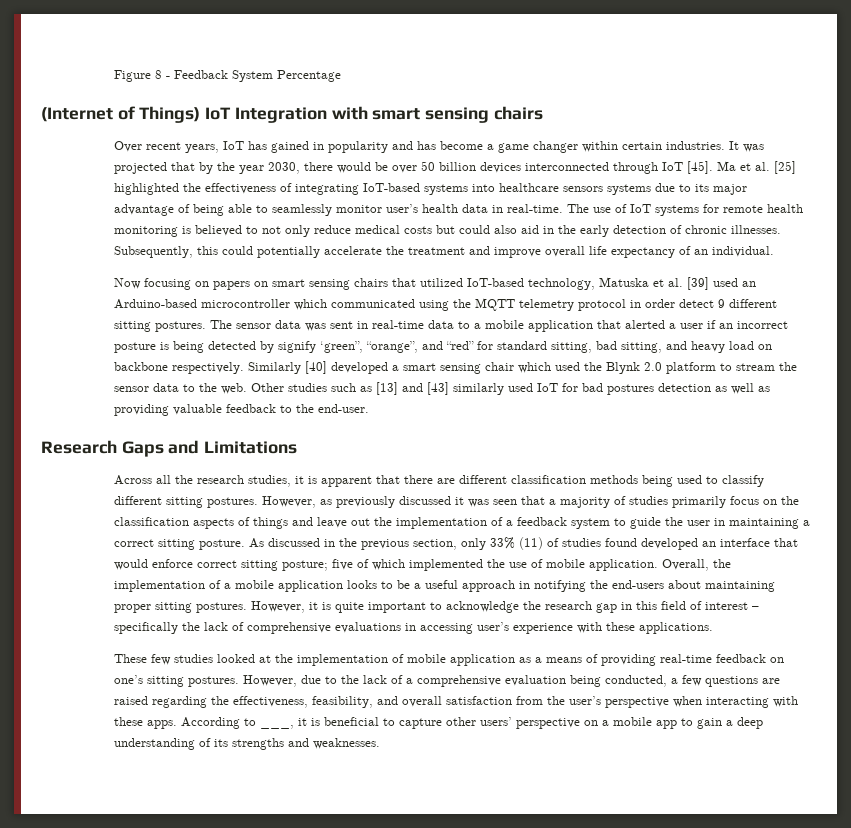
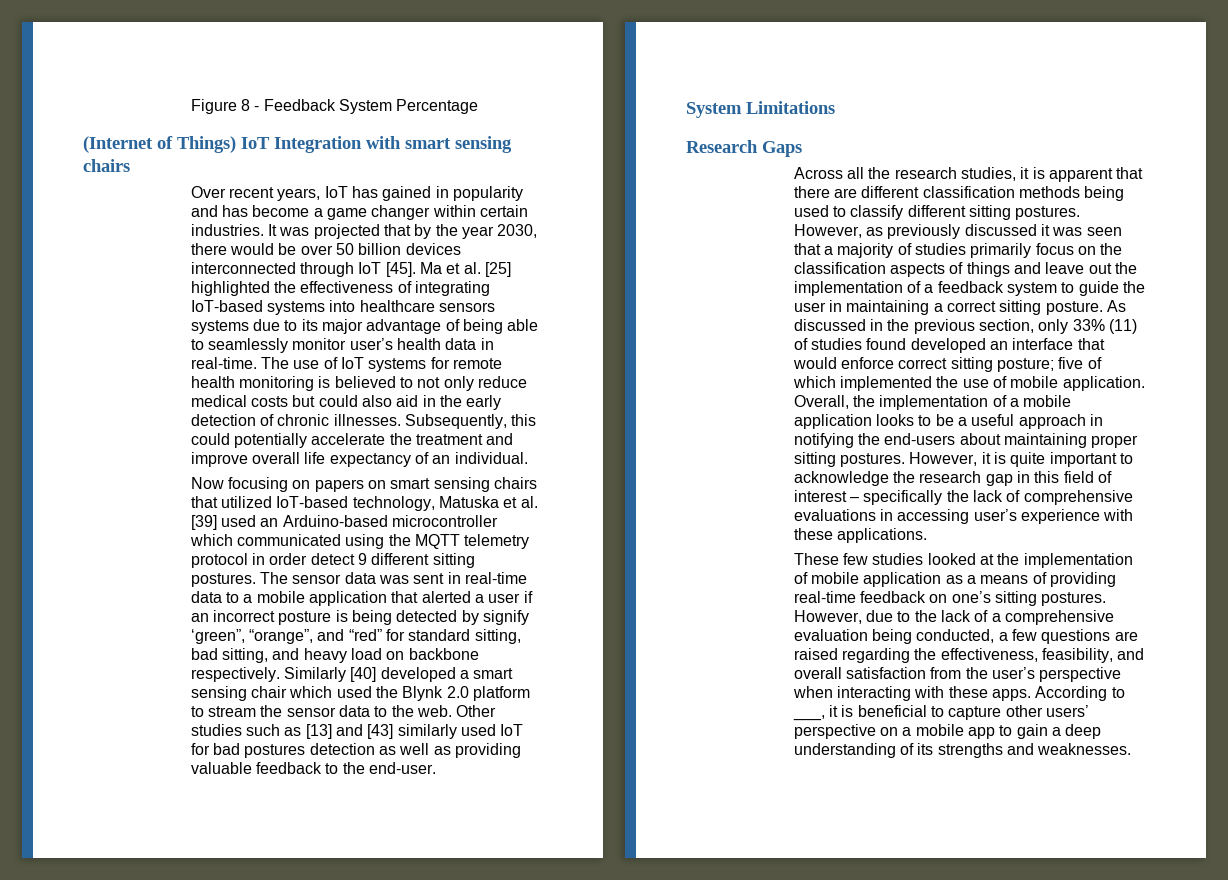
(369, 408) none -> [686,101,835,118] // System Limitations
[168,440,298,454] and Limitations -> (802, 149) none

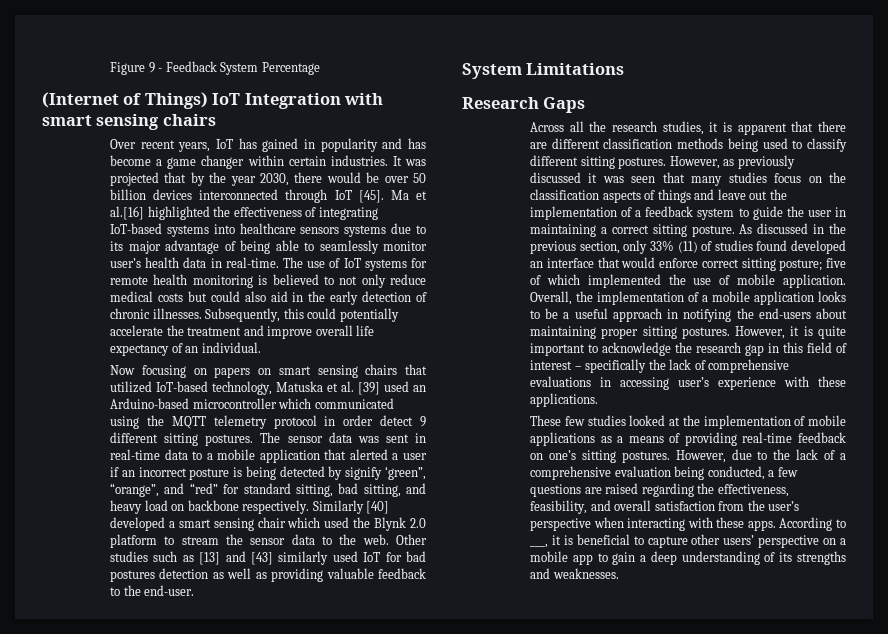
[241,99,251,111] 8 -> [148,62,155,73] 9
[463,262,511,277] al. [25] -> [110,206,145,220] al.[16]
[824,243,1032,258] a majority of studies primarily -> [691,172,767,186] many studies
[863,572,942,587] application -> [530,432,596,446] applications

